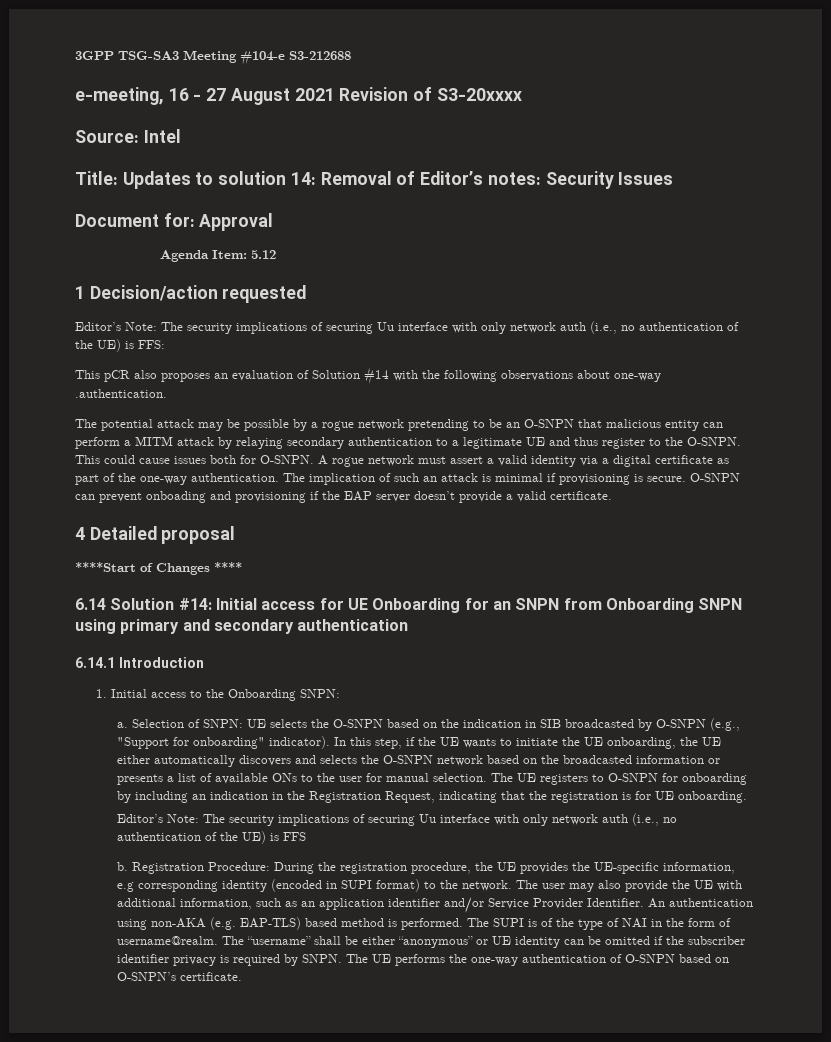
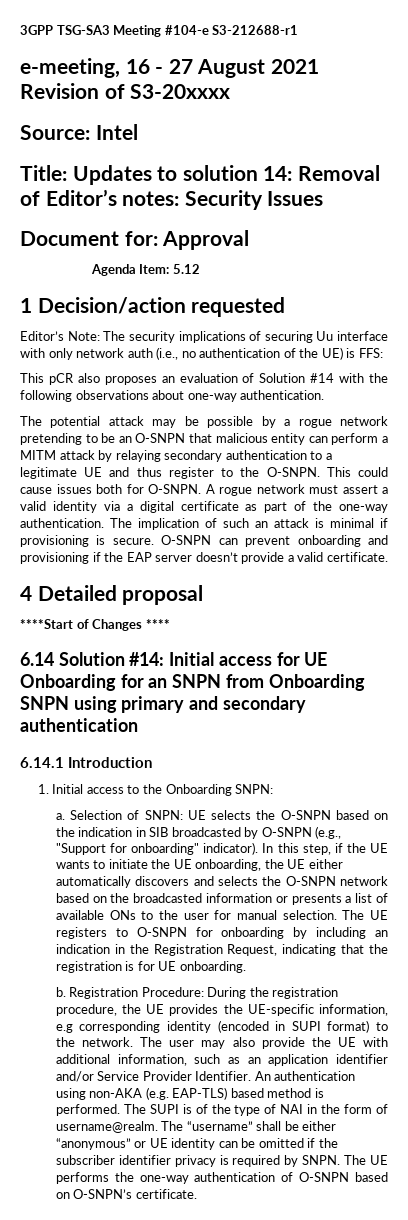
[289,51,351,60] S3-212688 -> [212,25,299,35] S3-212688-r1
[75,389,167,398] .authentication. -> [240,390,325,400] authentication.
[146,491,206,503] onboading -> [297,535,361,547] onboarding
[117,813,678,826] [117,831,307,844] // Editor’s Note: The security implications of securing Uu interface with only network auth (i.e., no authentication of the UE) is FFS -> (246, 967) none

